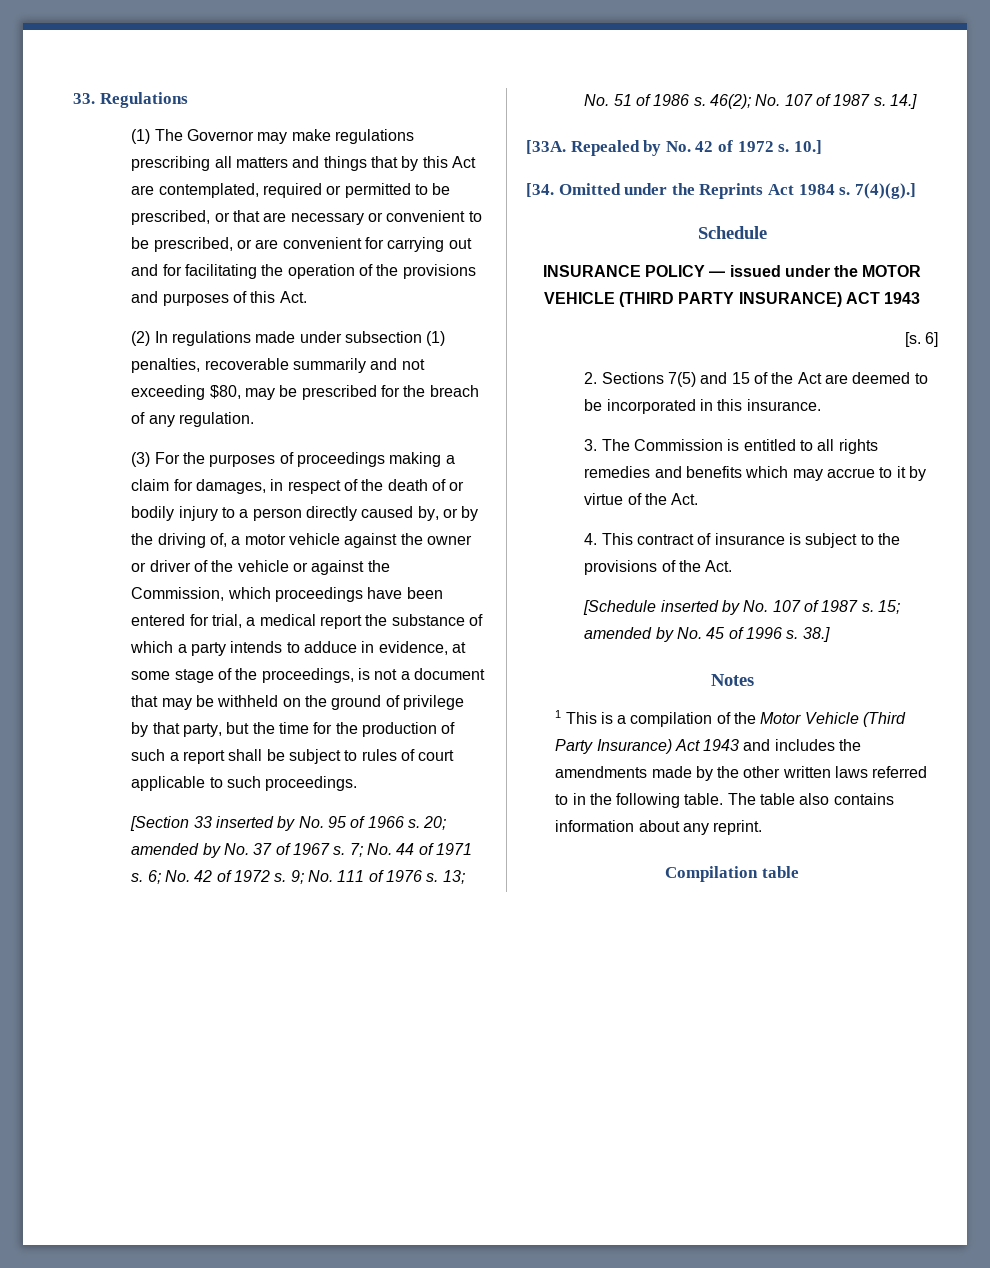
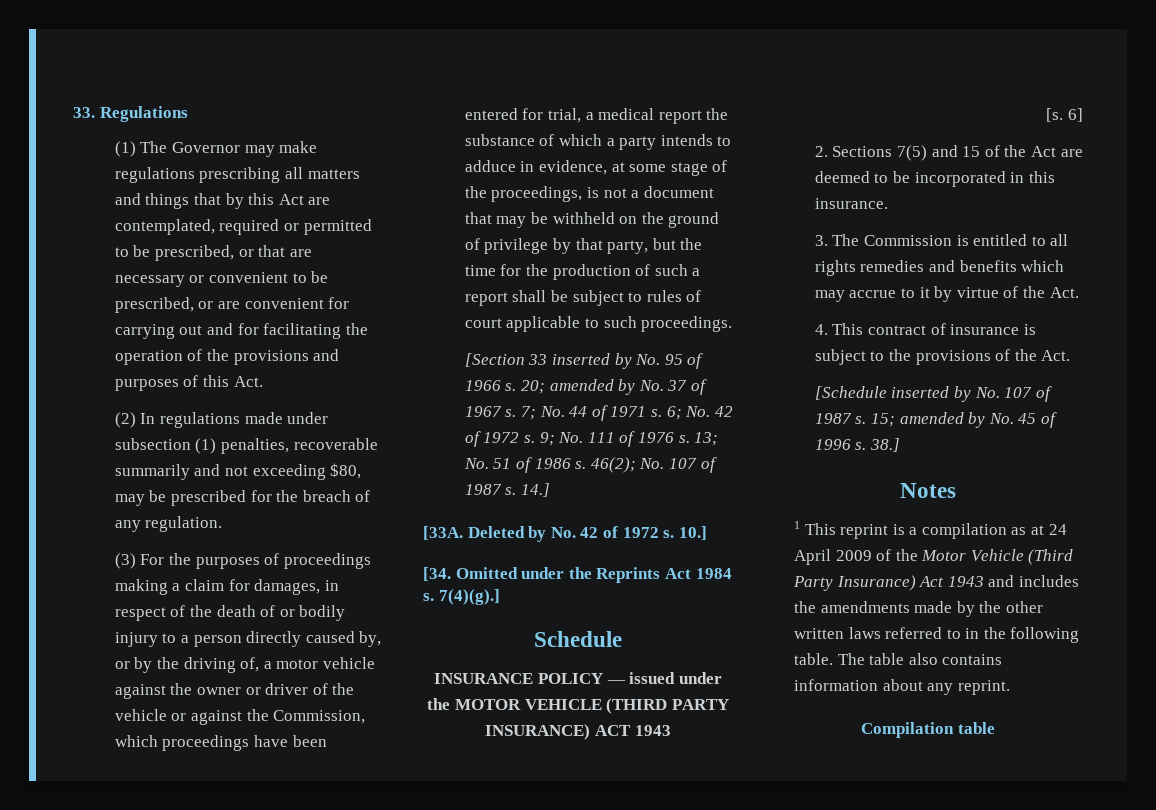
[570,140,640,156] Repealed -> [467,526,525,538] Deleted
(597, 718) none -> [840,524,889,539] reprint
(713, 719) none -> [1011,524,1067,535] [793,549,872,565] as at 24 April 2009

